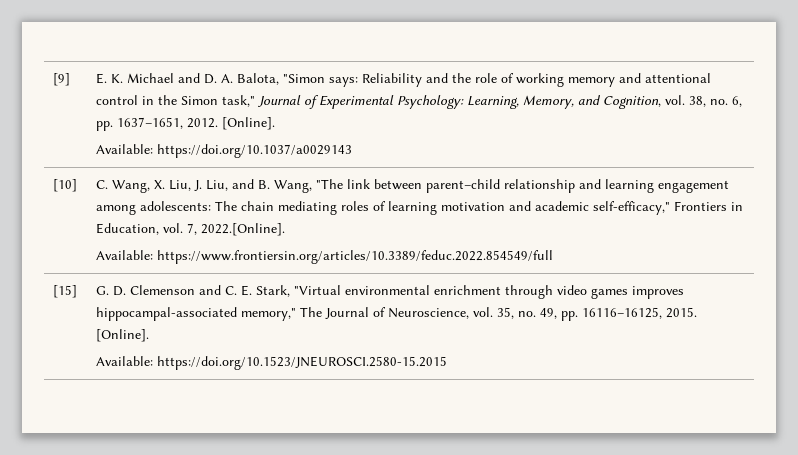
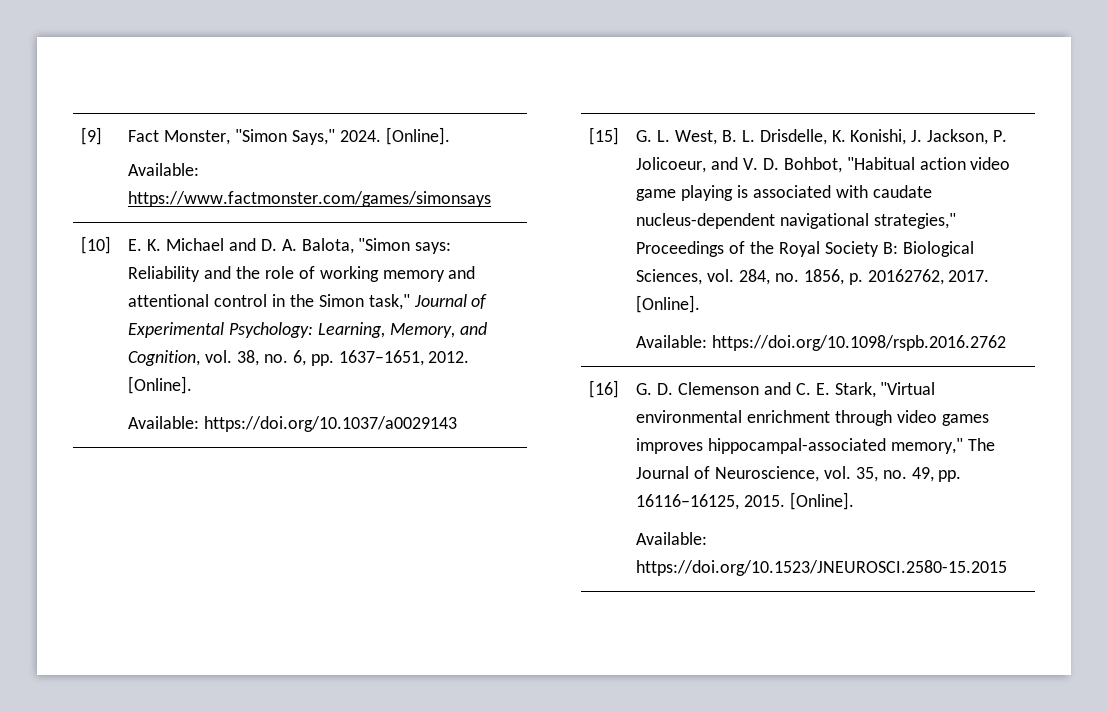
(71, 79) none -> [128,127,450,145] [128,163,200,176] [128,191,492,207] [81,236,112,254] | Fact Monster, "Simon Says," 2024. [Online]. // Available: https://www.factmonster.com/games/simonsays // [10]
[53,179,78,192] [96,179,730,193] [96,201,744,215] [96,223,286,236] [96,250,554,264] [53,285,78,298] [10] | C. Wang, X. Liu, J. Liu, and B. Wang, "The link between parent–child relationship and learning engagement among adolescents: The chain mediating roles of learning motivation and academic self-efficacy," Frontiers in Education, vol. 7, 2022.[Online]. // Available: https://www.frontiersin.org/articles/10.3389/feduc.2022.854549/full // [15] -> [589,127,620,145] [636,129,1007,145] [636,157,1011,173] [636,185,932,201] [636,213,957,229] [636,241,974,257] [636,269,990,285] [636,295,701,313] [636,335,1007,351] [589,380,620,398] [15] | G. L. West, B. L. Drisdelle, K. Konishi, J. Jackson, P. Jolicoeur, and V. D. Bohbot, "Habitual action video game playing is associated with caudate nucleus-dependent navigational strategies," Proceedings of the Royal Society B: Biological Sciences, vol. 284, no. 1856, p. 20162762, 2017. [Online]. // Available: https://doi.org/10.1098/rspb.2016.2762 // [16]

